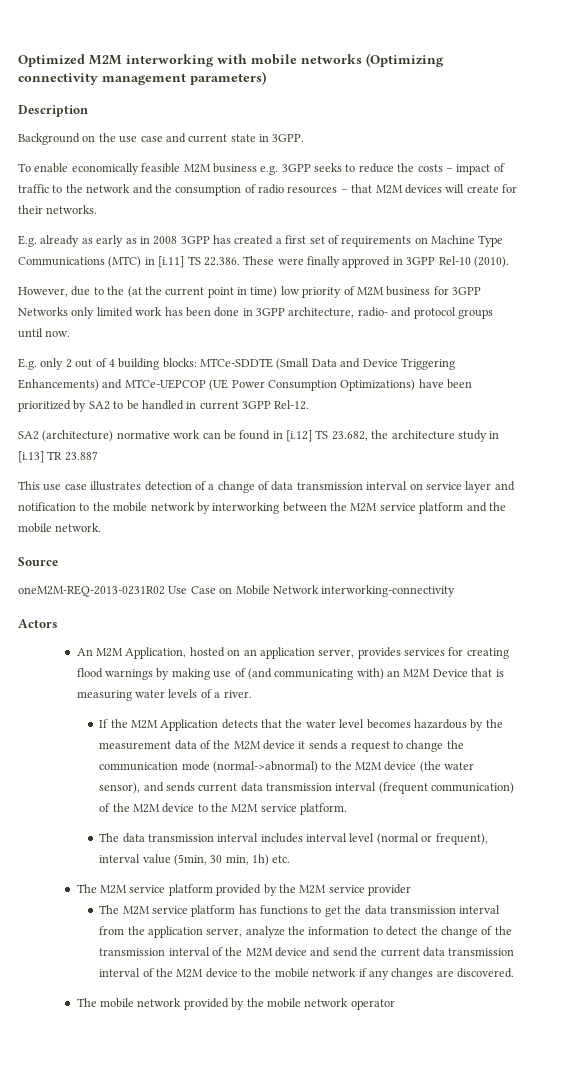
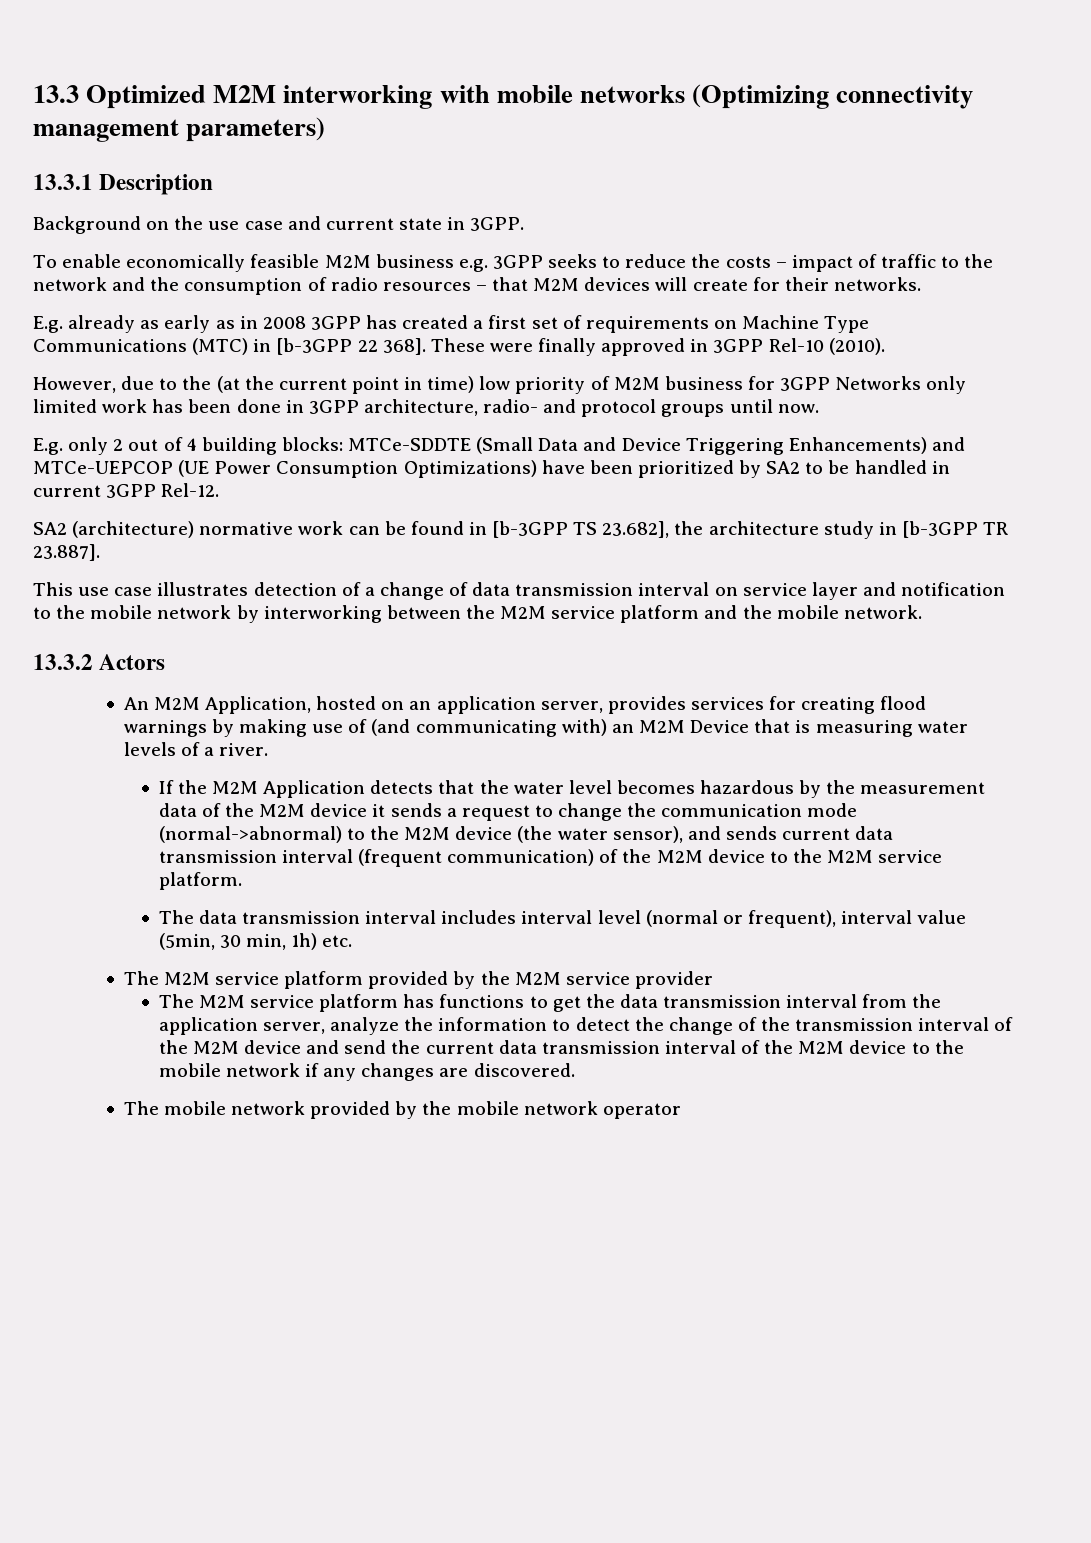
(18, 60) none -> [33,85,79,103] 13.3
(266, 78) none -> [33,174,93,190] 13.3.1
[158,256,240,268] [i.11] TS 22.386. -> [276,338,426,355] [b-3GPP 22 368].
[286,430,368,442] [i.12] TS 23.682, -> [492,521,670,538] [b-3GPP TS 23.682],
[18,451,98,463] [i.13] TR 23.887 -> [901,521,1009,538] [33,544,100,561] [b-3GPP TR 23.887].
[18,557,58,566] [18,585,456,597] Source // oneM2M-REQ-2013-0231R02 Use Case on Mobile Network interworking-connectivity // -> [33,654,93,670] 13.3.2

